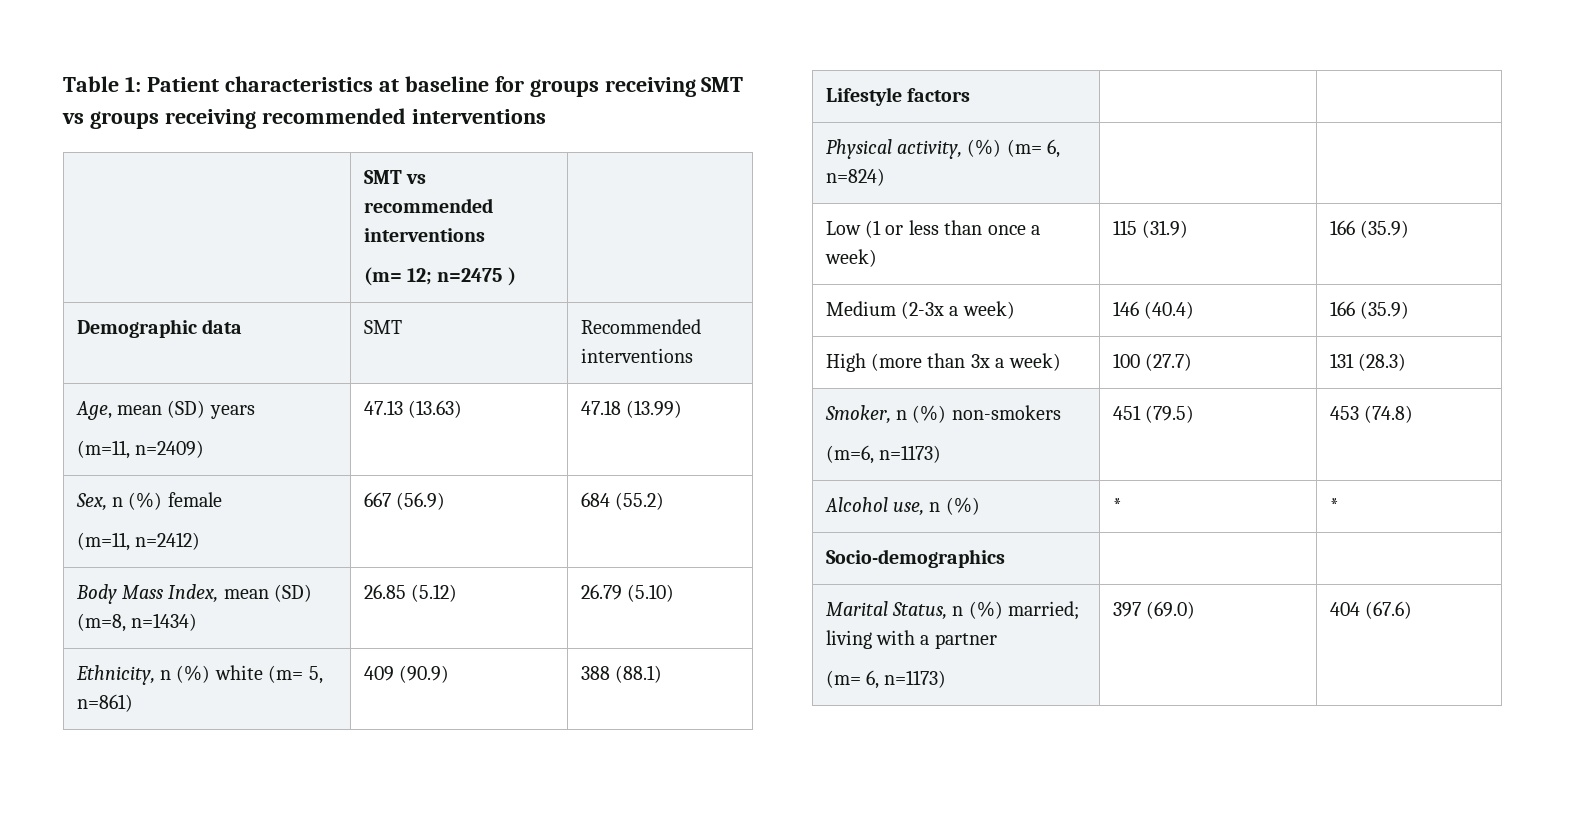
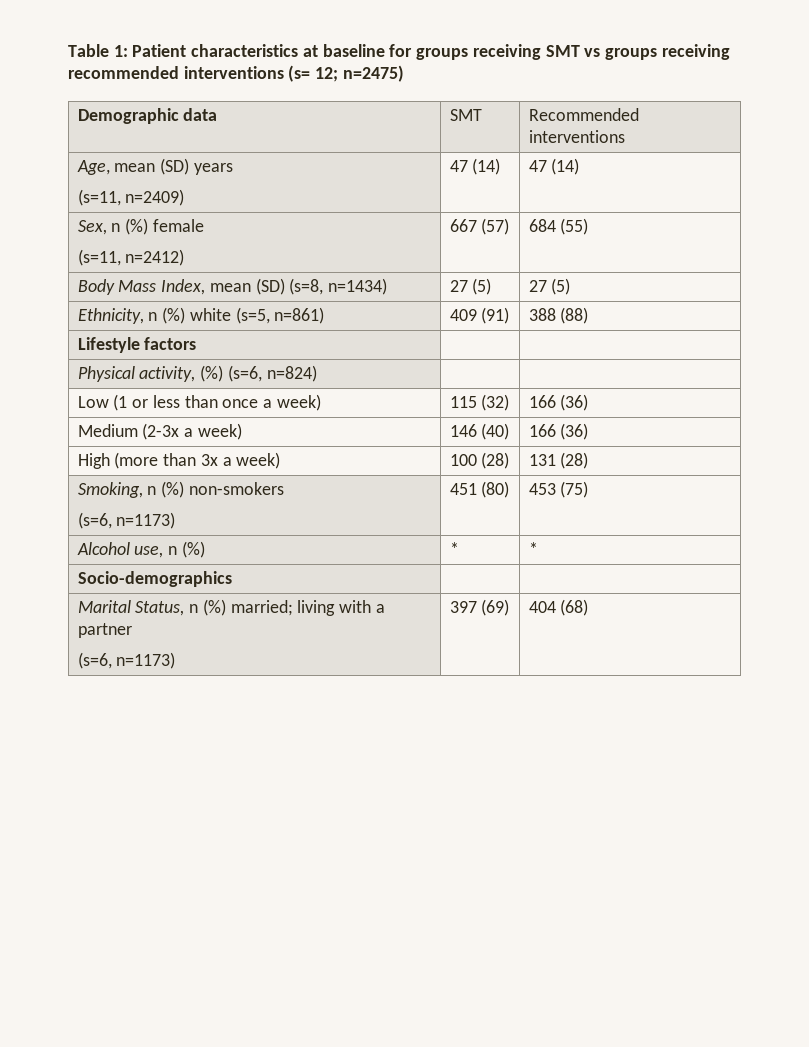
[363,170,427,184] [363,198,493,213] [363,228,485,242] [363,267,516,286] // | SMT vs recommended interventions // (m= 12; n=2475 ) | -> [288,65,404,82] (s= 12; n=2475)
[76,440,130,459] (m=11, -> [77,189,121,206] (s=11,
[363,400,463,418] [580,400,683,418] 47.13 (13.63) | 47.18 (13.99) -> [449,158,501,175] [528,158,580,175] 47 (14) | 47 (14)
[76,532,130,551] (m=11, -> [77,249,121,266] (s=11,
[396,492,446,510] (56.9) -> [481,218,510,235] (57)
[615,492,665,510] (55.2) -> [560,218,589,235] (55)
[76,613,126,632] (m=8, -> [289,278,324,295] (s=8,
[363,584,458,602] [580,584,675,602] 26.85 (5.12) | 26.79 (5.10) -> [449,278,492,295] [528,278,571,295] 27 (5) | 27 (5)
[268,665,323,684] (m= 5, -> [235,307,270,324] (s=5,
[399,665,450,683] (90.9) -> [481,307,510,324] (91)
[615,665,663,683] (88.1) -> [560,307,589,324] (88)
[1006,139,1061,158] (m= 6, -> [227,365,262,382] (s=6,
[1142,220,1189,238] [1329,220,1410,238] (31.9) | 166 (35.9) -> [481,394,510,411] [528,394,589,411] (32) | 166 (36)
[1144,301,1195,319] [1329,301,1410,319] (40.4) | 166 (35.9) -> [481,423,510,440] [528,423,589,440] (40) | 166 (36)
[1145,353,1193,371] (27.7) -> [481,452,510,469] (28)
[1358,353,1407,371] [824,405,891,424] (28.3) // Smoker, -> [560,452,589,469] [77,482,143,498] (28) // Smoking,
[825,445,874,464] (m=6, -> [77,512,112,529] (s=6,
[1145,405,1195,423] (79.5) -> [481,481,510,498] (80)
[1364,405,1414,423] (74.8) -> [560,481,589,498] (75)
[825,670,880,689] (m= 6, -> [77,652,112,669] (s=6,
[1146,601,1196,619] (69.0) -> [481,599,510,616] (69)
[1365,601,1413,619] (67.6) -> [560,599,589,616] (68)

